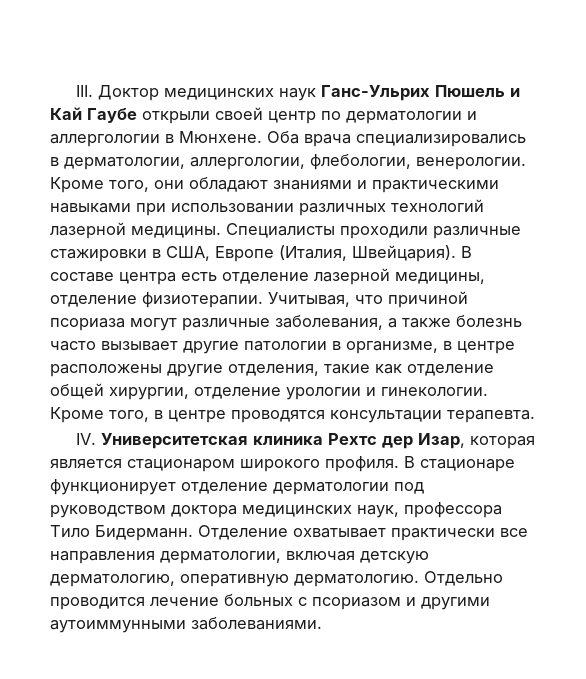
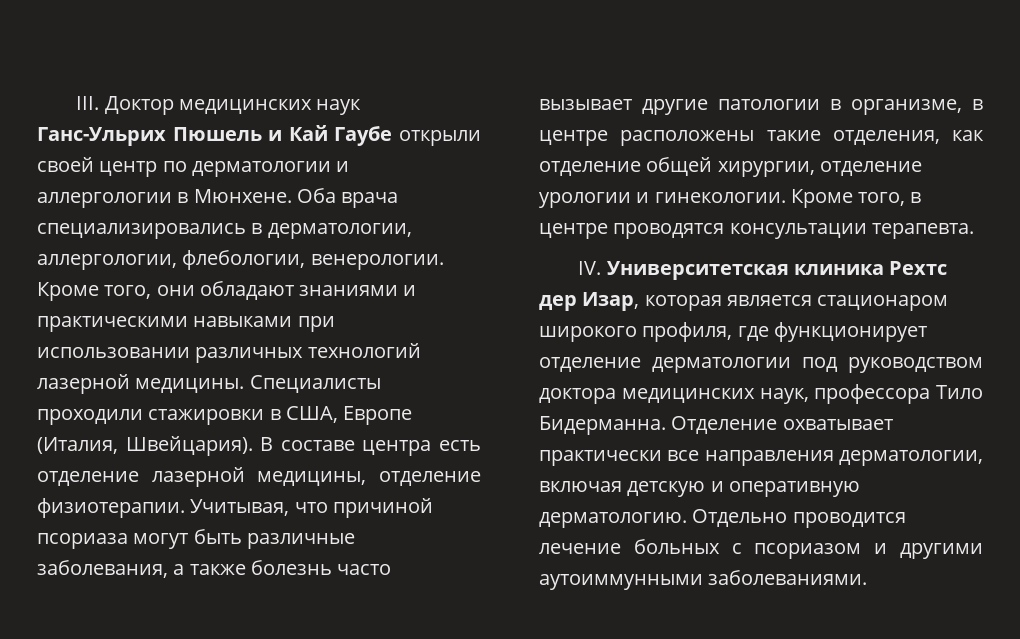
[433,226,521,239] различные -> (143, 417) none
(177, 324) none -> [193,529,242,544] быть
[167,364,370,377] другие отделения, такие -> [766,130,940,145] такие отделения,
[325,456,515,472] профиля. В стационаре -> [642,322,769,342] профиля, где
[95,525,193,541] Бидерманн. -> [539,416,666,435] Бидерманна.
[50,574,175,587] дерматологию, -> [710,481,724,492] и

